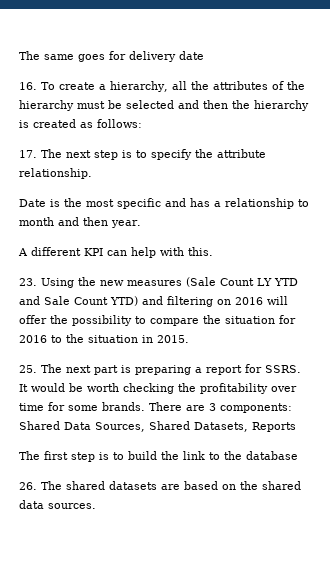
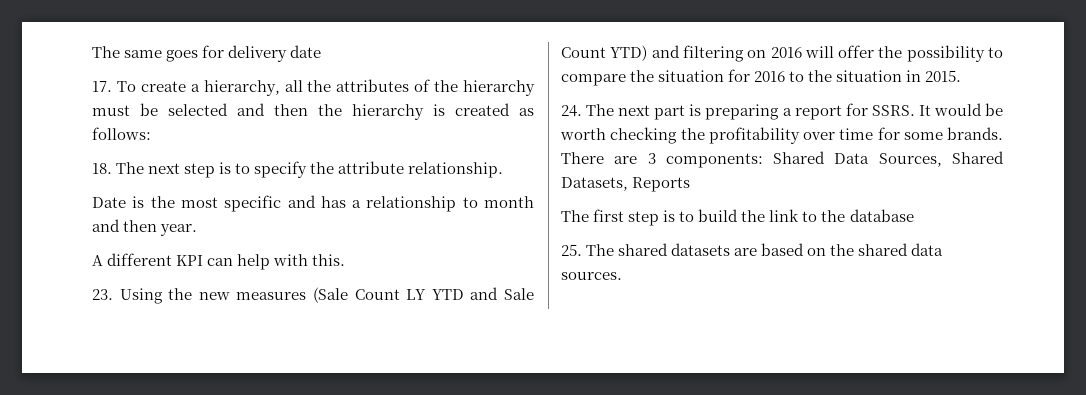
[19,82,37,90] 16. -> [92,81,112,92] 17.
[19,150,37,158] 17. -> [92,163,112,174] 18.
[19,365,37,373] 25. -> [561,105,582,117] 24.
[19,482,37,490] 26. -> [561,244,582,256] 25.

